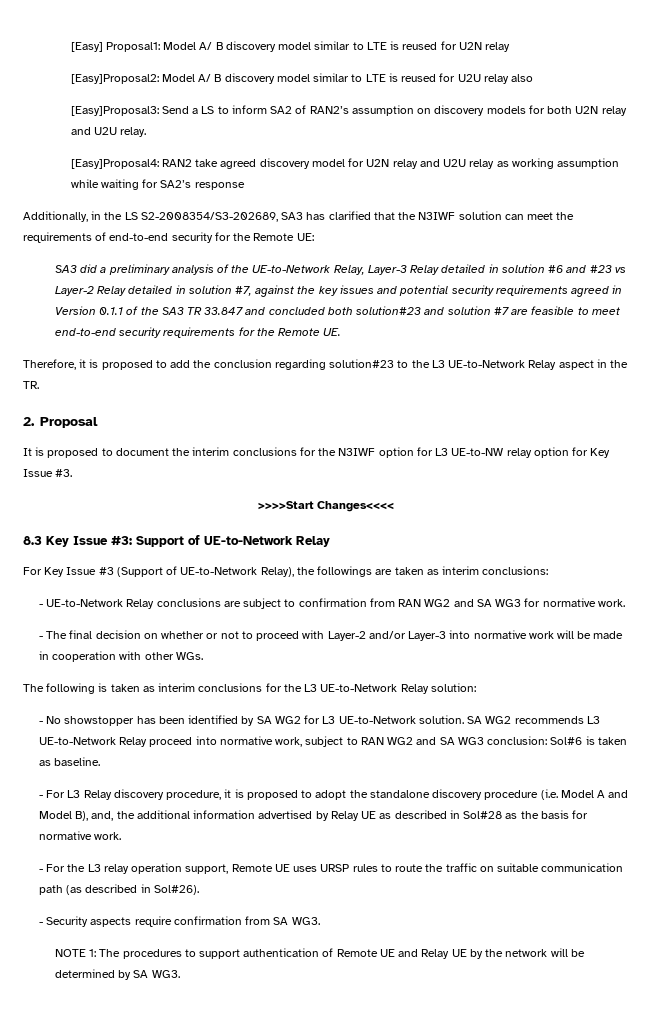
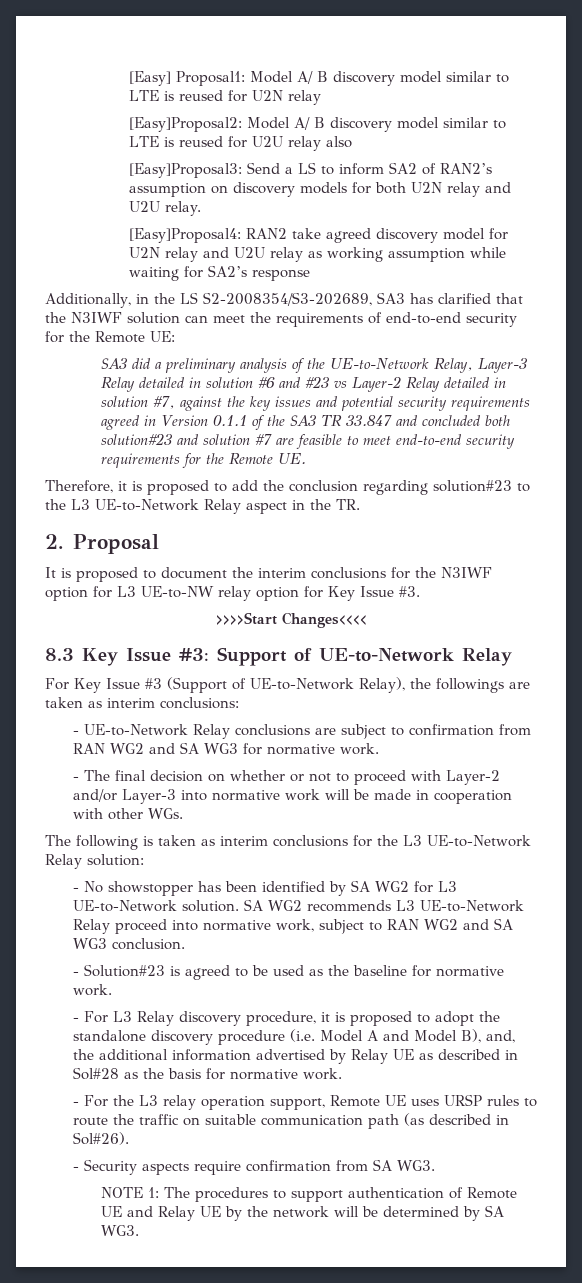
[487,736,627,745] [38,757,101,766] conclusion: Sol#6 is taken as baseline. -> [111,938,185,950] [72,964,504,980] [72,984,112,996] conclusion. // - Solution#23 is agreed to be used as the baseline for normative work.

